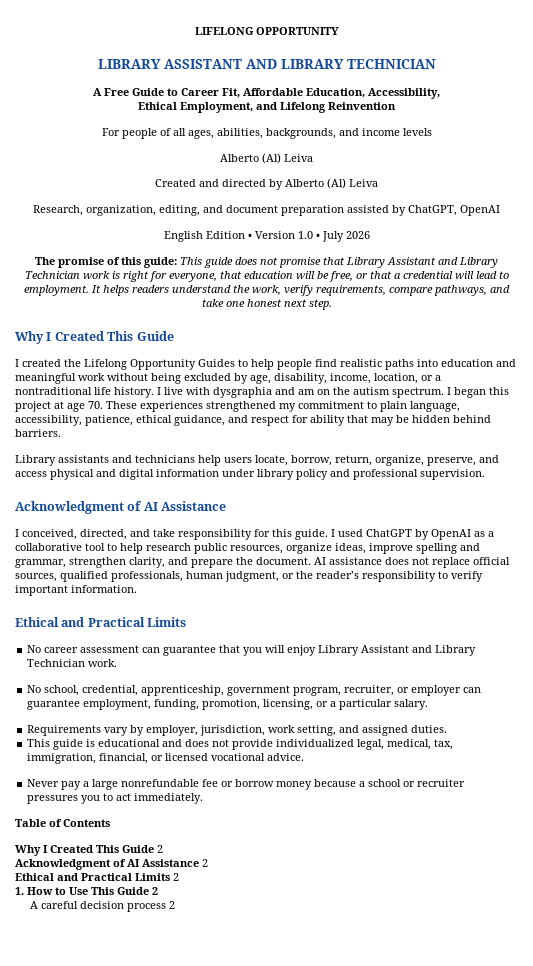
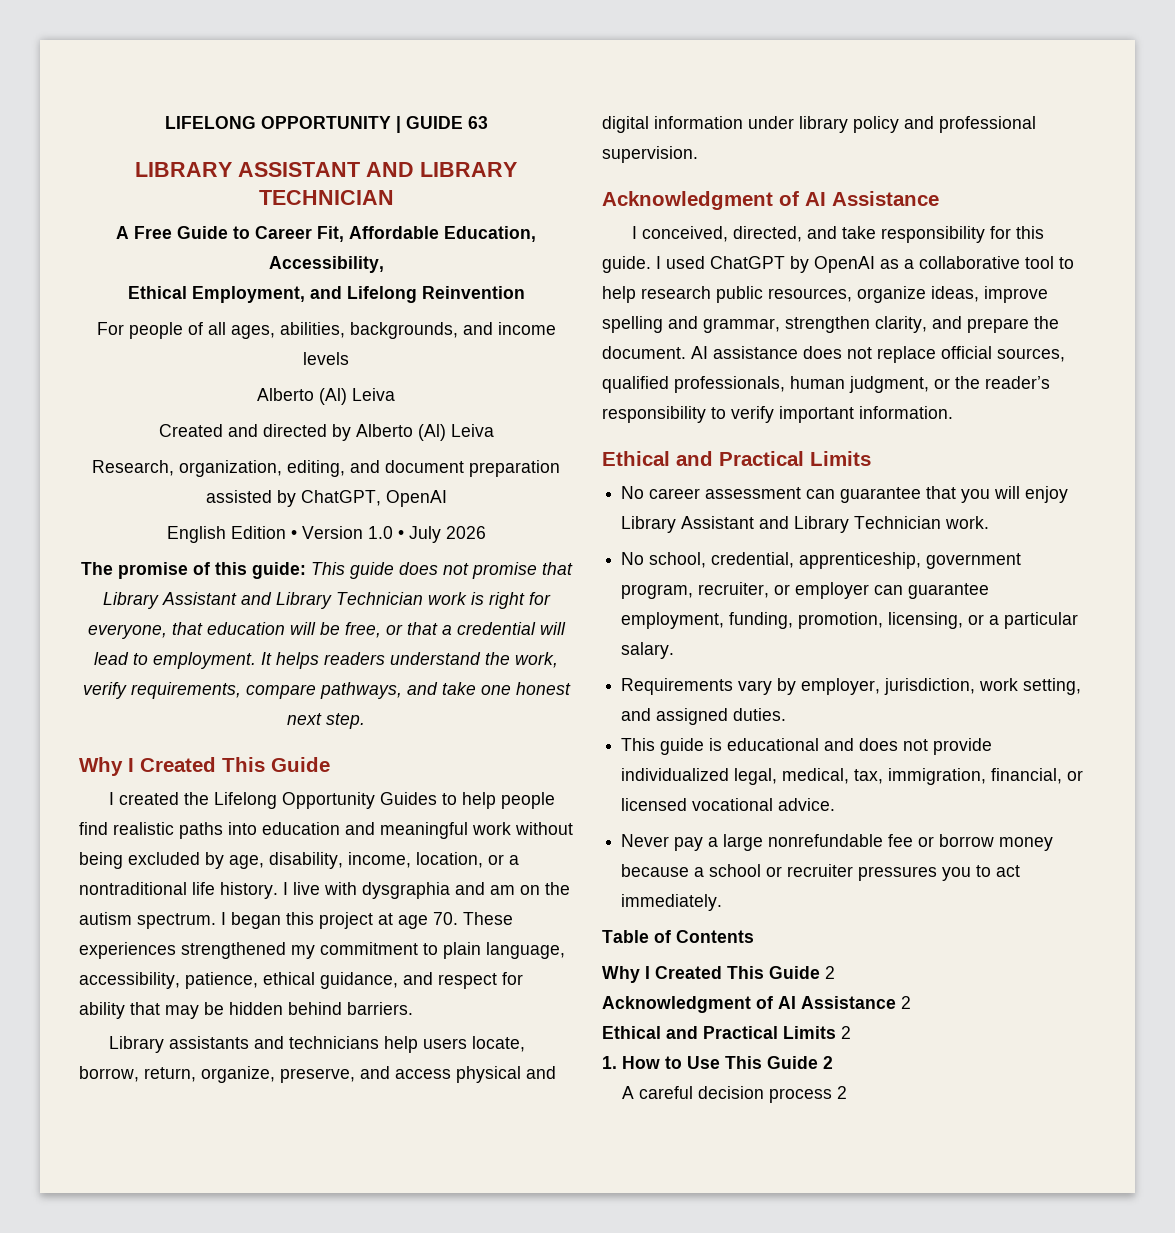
(339, 31) none -> [395,116,488,133] | GUIDE 63

